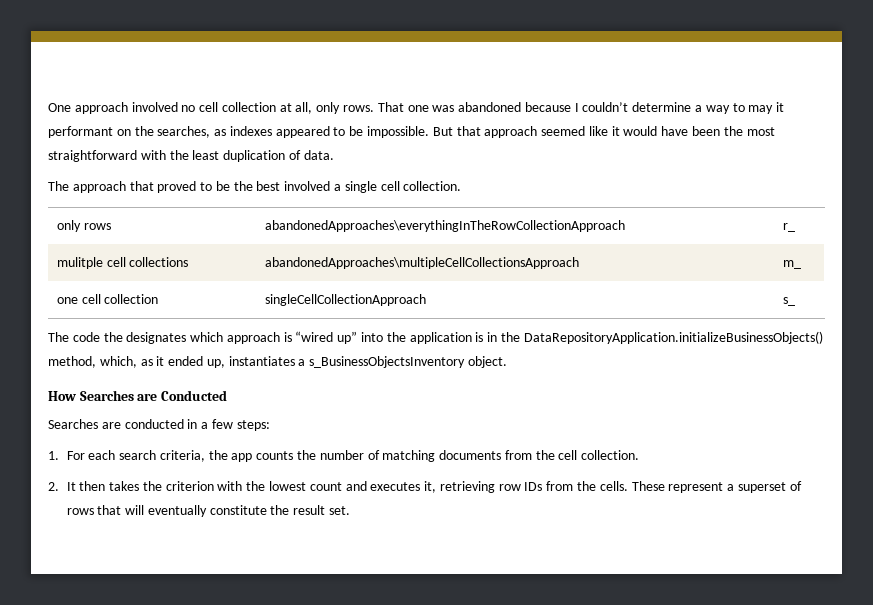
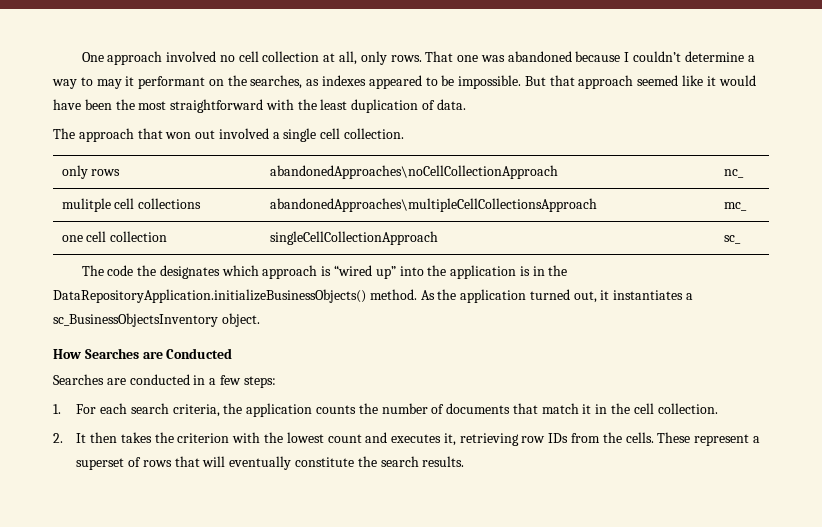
[157,181,281,193] proved to be the best -> [165,130,216,139] won out
[264,220,625,232] [782,223,795,232] abandonedApproaches\everythingInTheRowCollectionApproach | r_ -> [269,165,558,179] [723,169,744,178] abandonedApproaches\noCellCollectionApproach | nc_
[782,260,801,269] m_ -> [723,202,747,211] mc_
[782,297,795,306] s_ -> [723,235,741,244] sc_
[48,356,225,368] method, which, as it ended up, -> [369,289,610,303] method. As the application turned out, it
[309,356,466,368] s_BusinessObjectsInventory -> [53,313,218,327] sc_BusinessObjectsInventory
[231,453,253,462] app -> [246,403,313,417] application
[382,450,532,462] matching documents from -> [446,403,608,414] documents that match it in
[293,505,350,515] result set. -> [380,456,465,467] search results.

